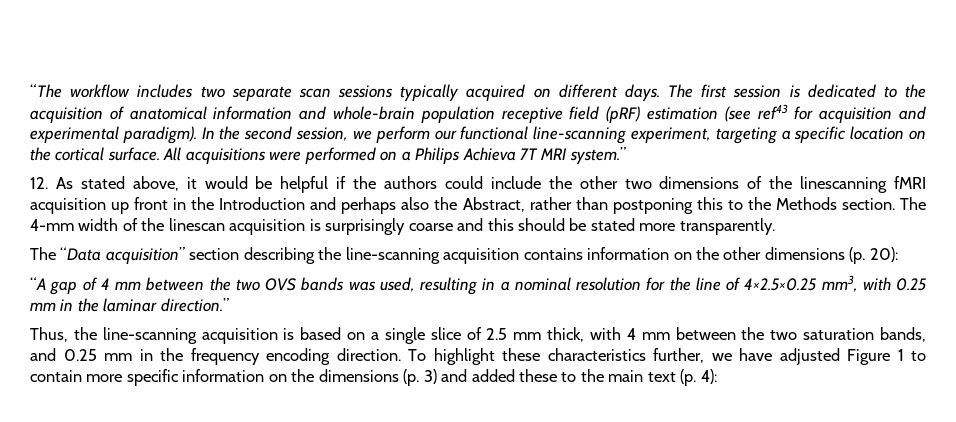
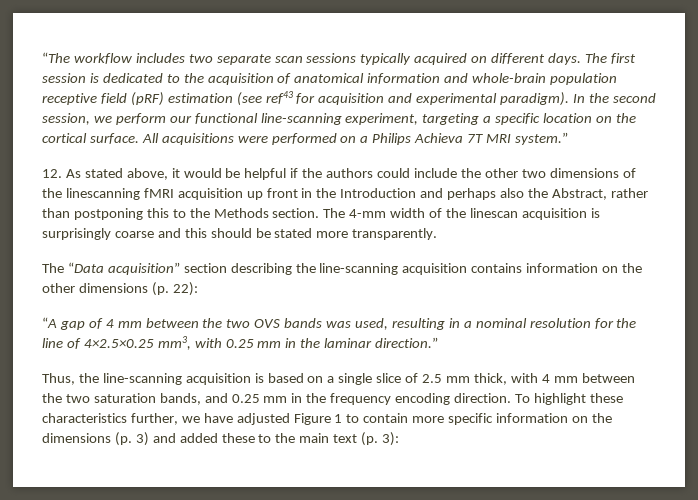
[869,247,898,262] 20): -> [172,282,198,296] 22):
[700,369,717,384] 4): -> [382,432,400,446] 3):

